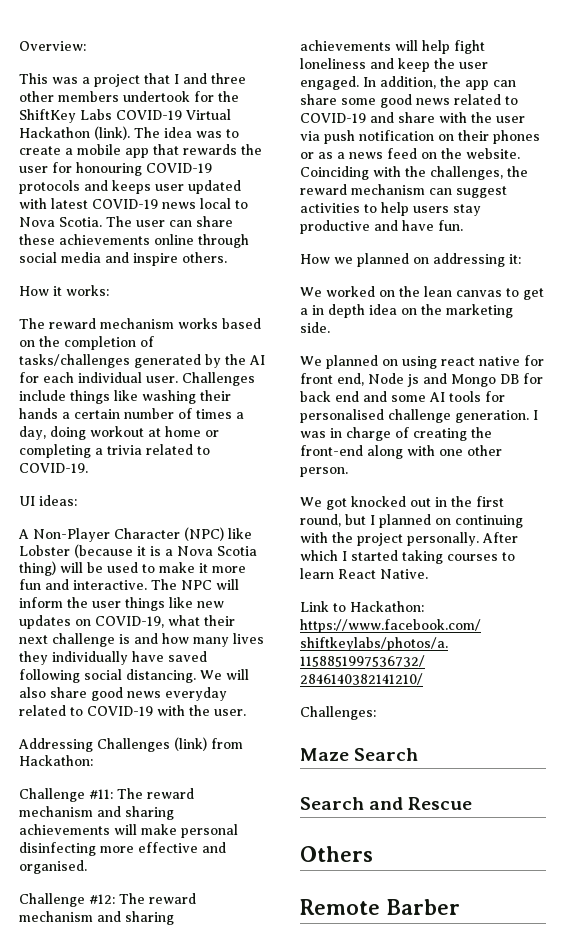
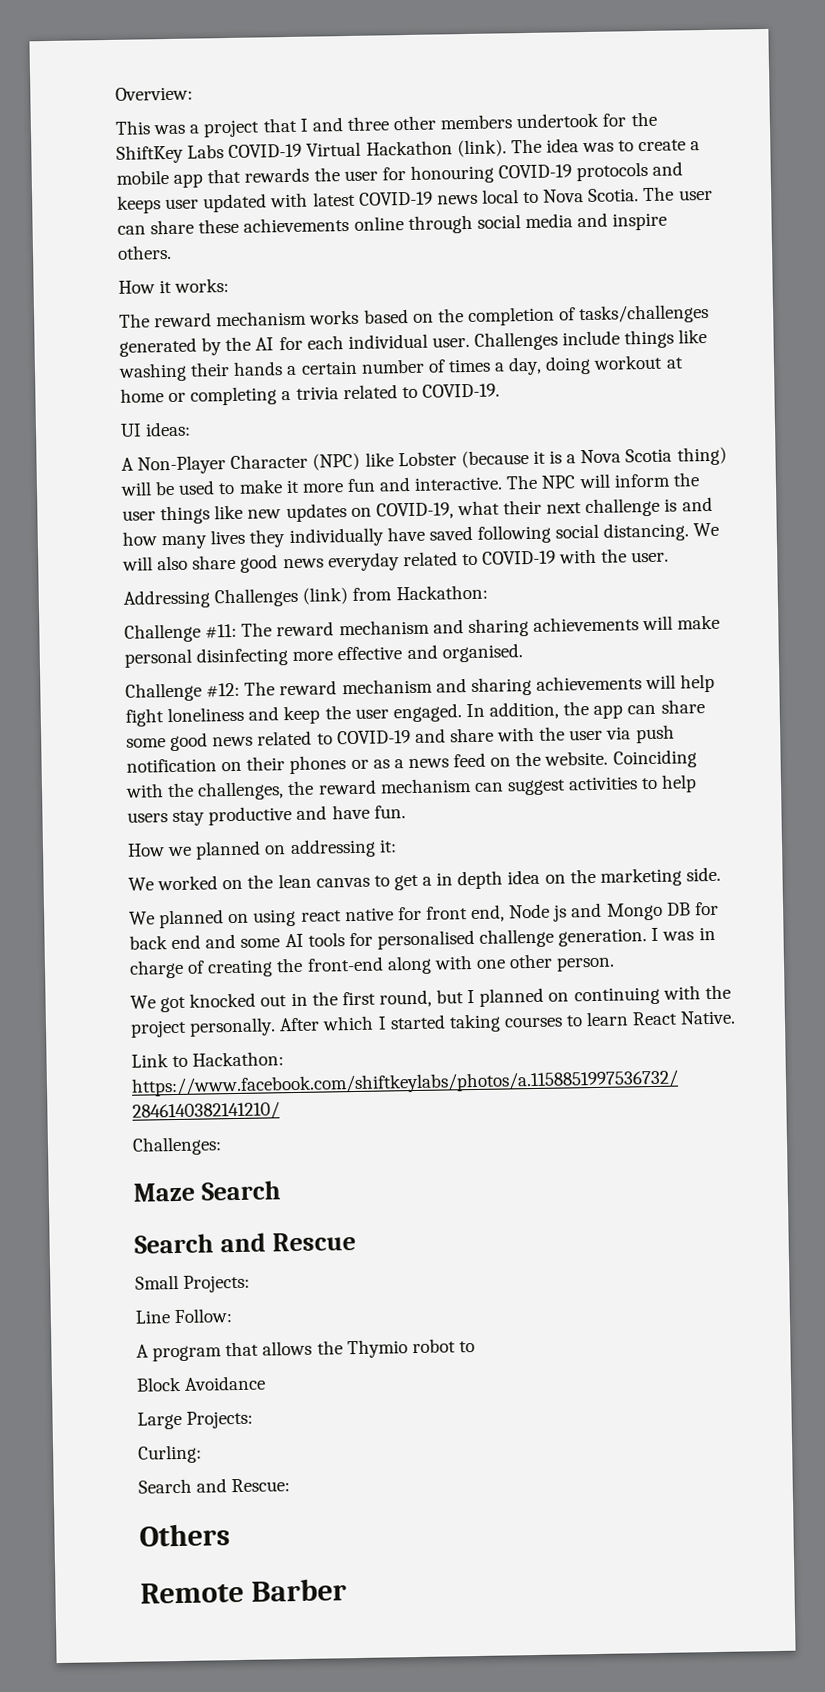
(473, 803) none -> [135,1274,251,1293] [135,1308,233,1324] [136,1338,475,1362] [136,1375,267,1392] [137,1410,254,1430] [138,1444,202,1464] [138,1478,291,1494] // Small Projects: // Line Follow: // A program that allows the Thymio robot to // Block Avoidance // Large Projects: // Curling: // Search and Rescue:

